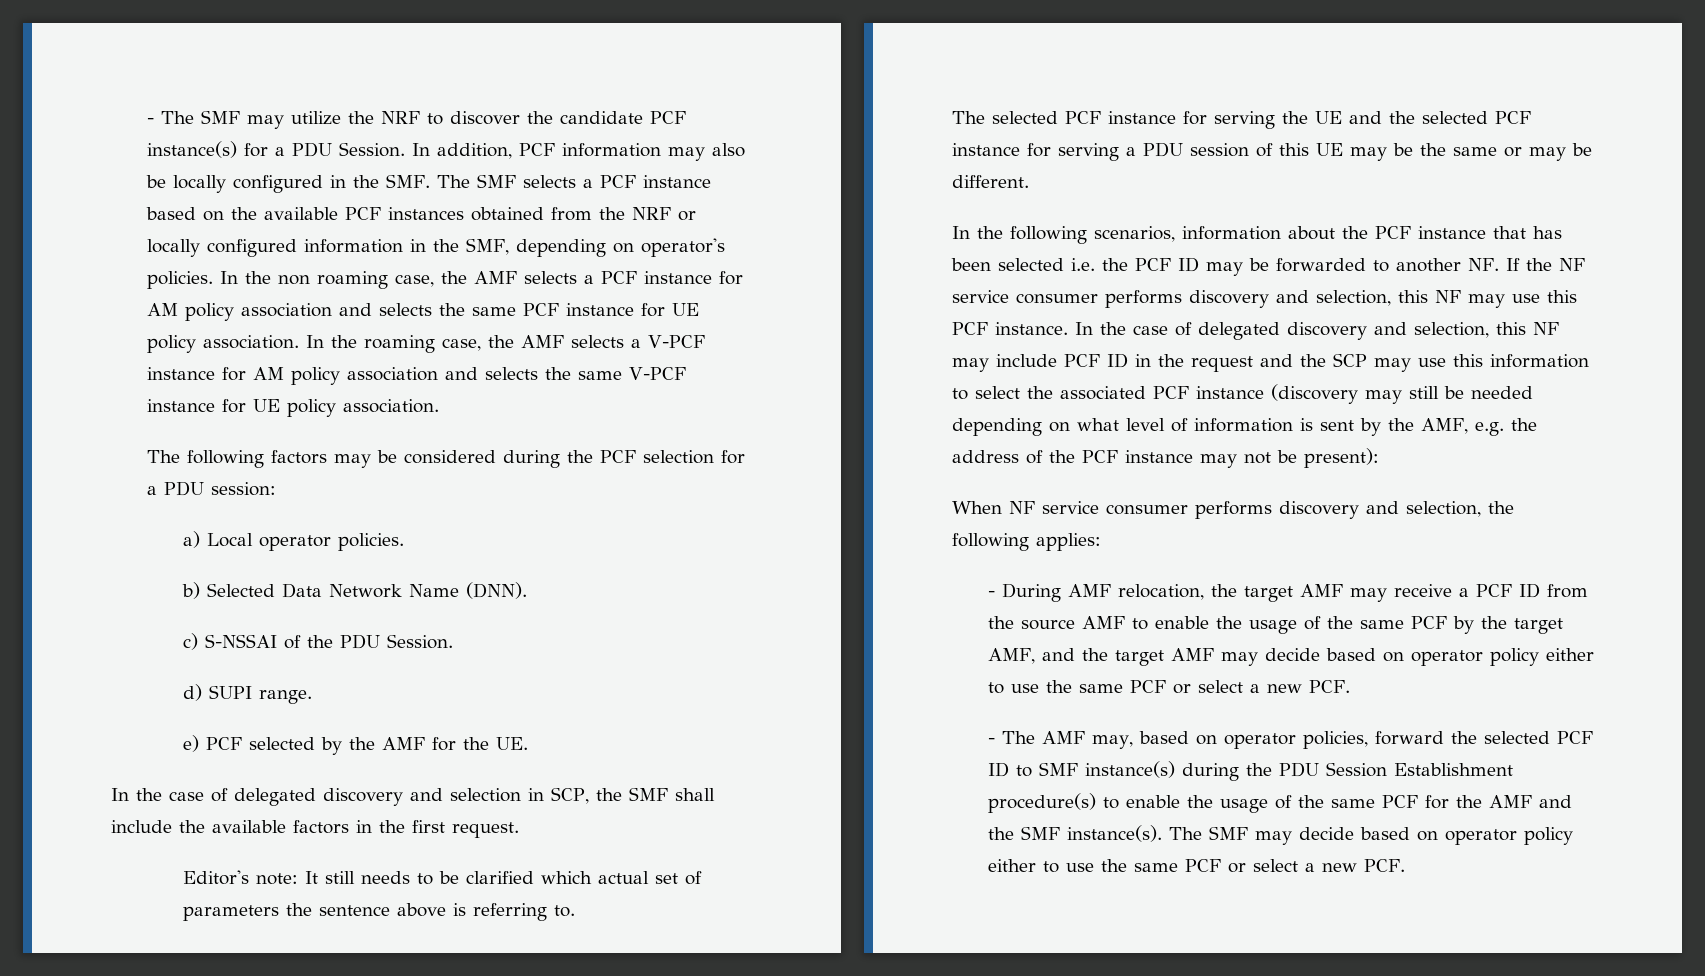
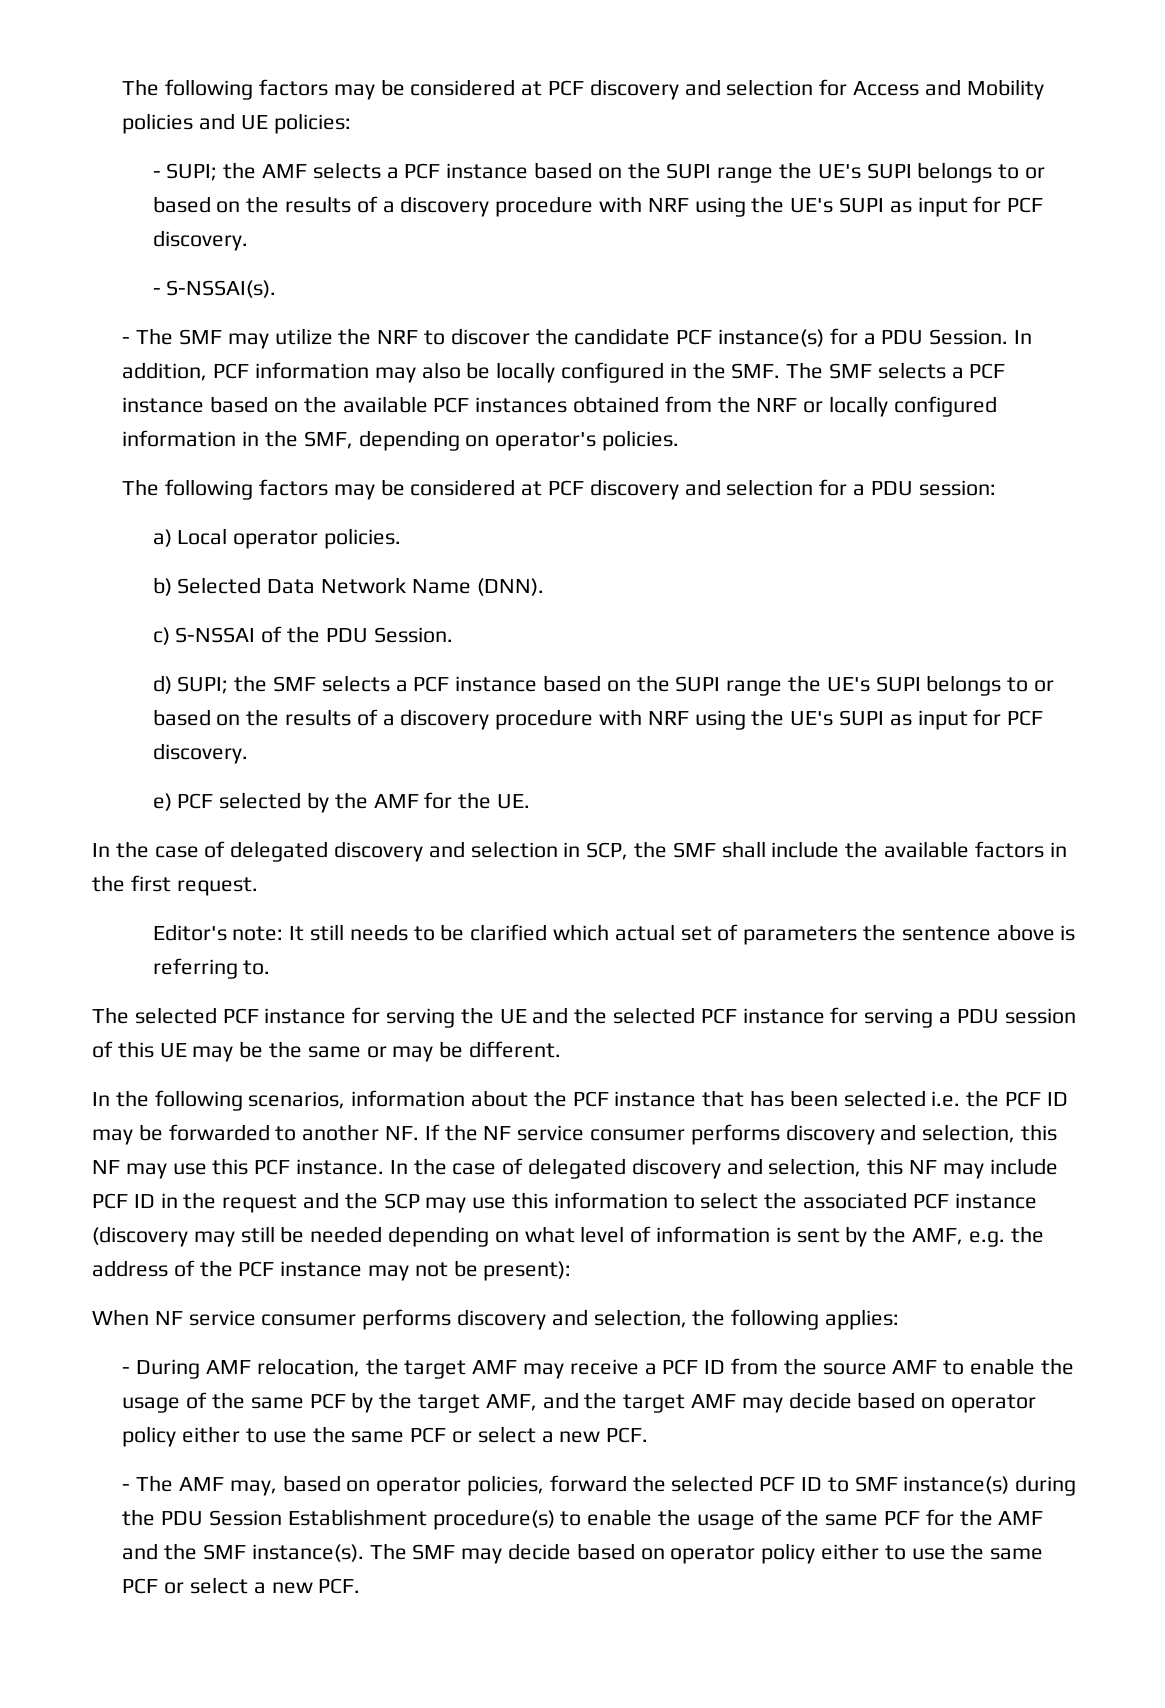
(146, 121) none -> [122,79,1044,100] [122,113,351,134] [152,162,1046,183] [152,196,1044,217] [152,230,248,251] [152,280,277,298] The following factors may be considered at PCF discovery and selection for Access and Mobility policies and UE policies: // - SUPI; the AMF selects a PCF instance based on the SUPI range the UE's SUPI belongs to or based on the results of a discovery procedure with NRF using the UE's SUPI as input for PCF discovery. // - S-NSSAI(s). //
[219,271,743,289] [146,303,699,321] [146,335,705,353] [146,367,686,385] [146,399,439,417] [146,450,636,468] In the non roaming case, the AMF selects a PCF instance for AM policy association and selects the same PCF instance for UE policy association. In the roaming case, the AMF selects a V-PCF instance for AM policy association and selects the same V-PCF instance for UE policy association. // The following factors may be considered during the PCF -> [122,479,721,500] // The following factors may be considered at PCF discovery and
[208,685,312,704] SUPI range. -> [177,675,1055,696] [152,709,1044,730] [152,743,248,764] SUPI; the SMF selects a PCF instance based on the SUPI range the UE's SUPI belongs to or based on the results of a discovery procedure with NRF using the UE's SUPI as input for PCF discovery.

